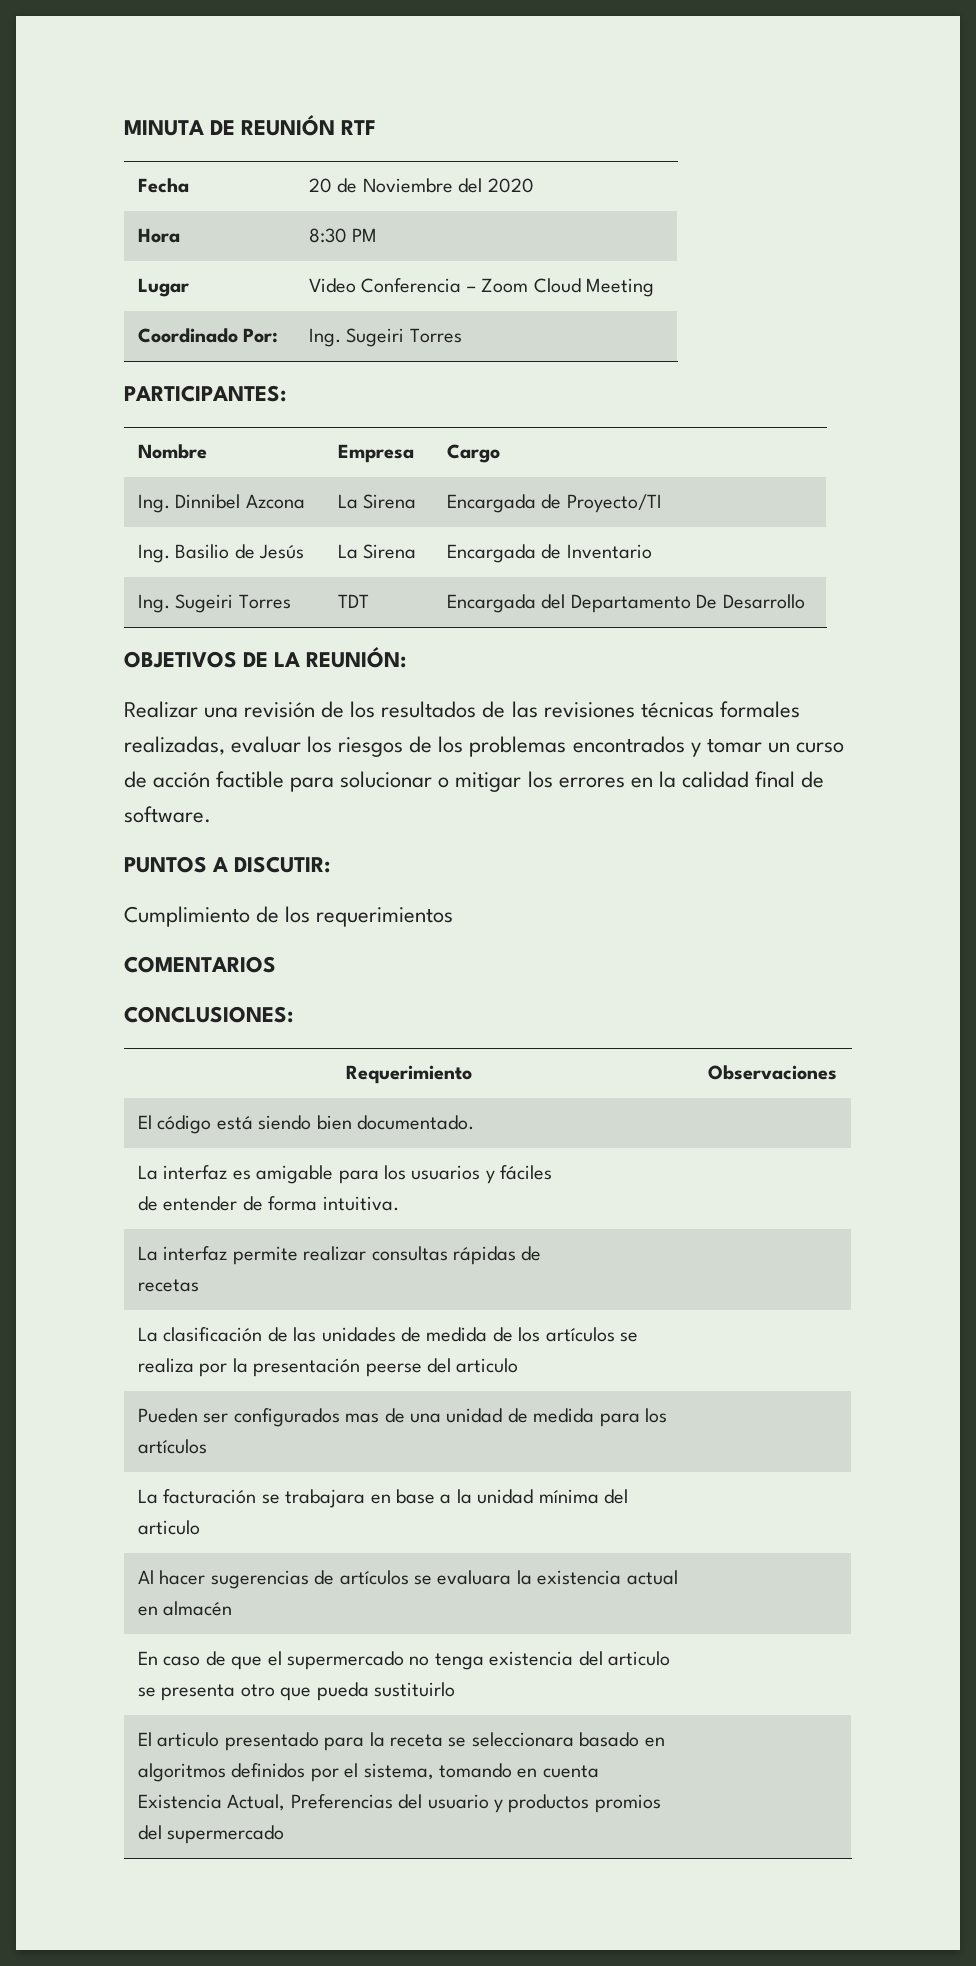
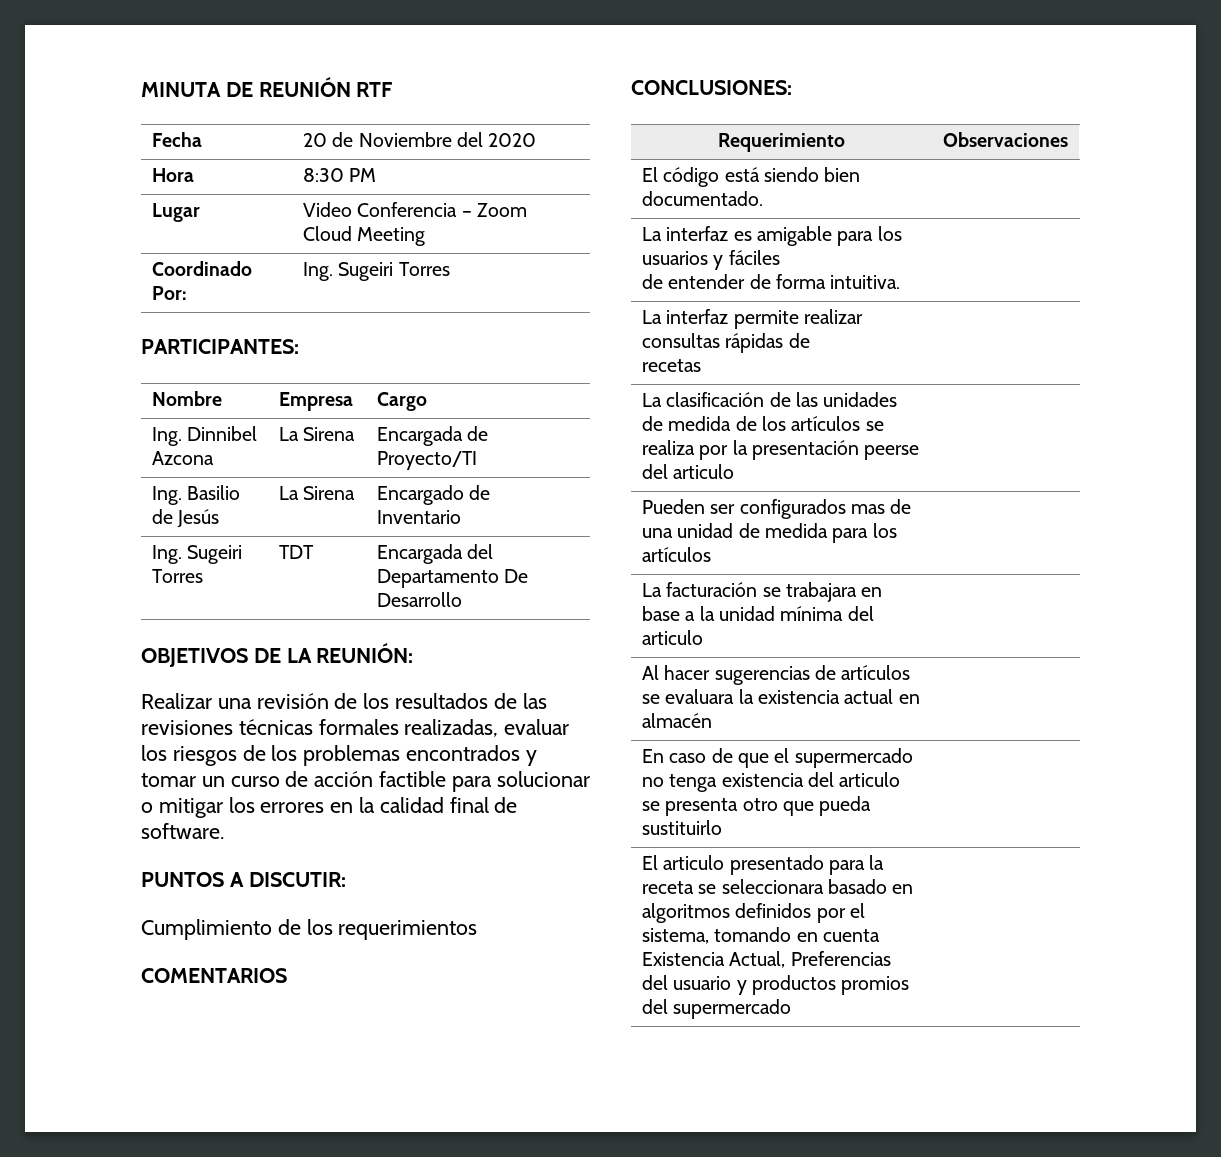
[447,544,537,563] Encargada -> [377,485,465,505] Encargado

